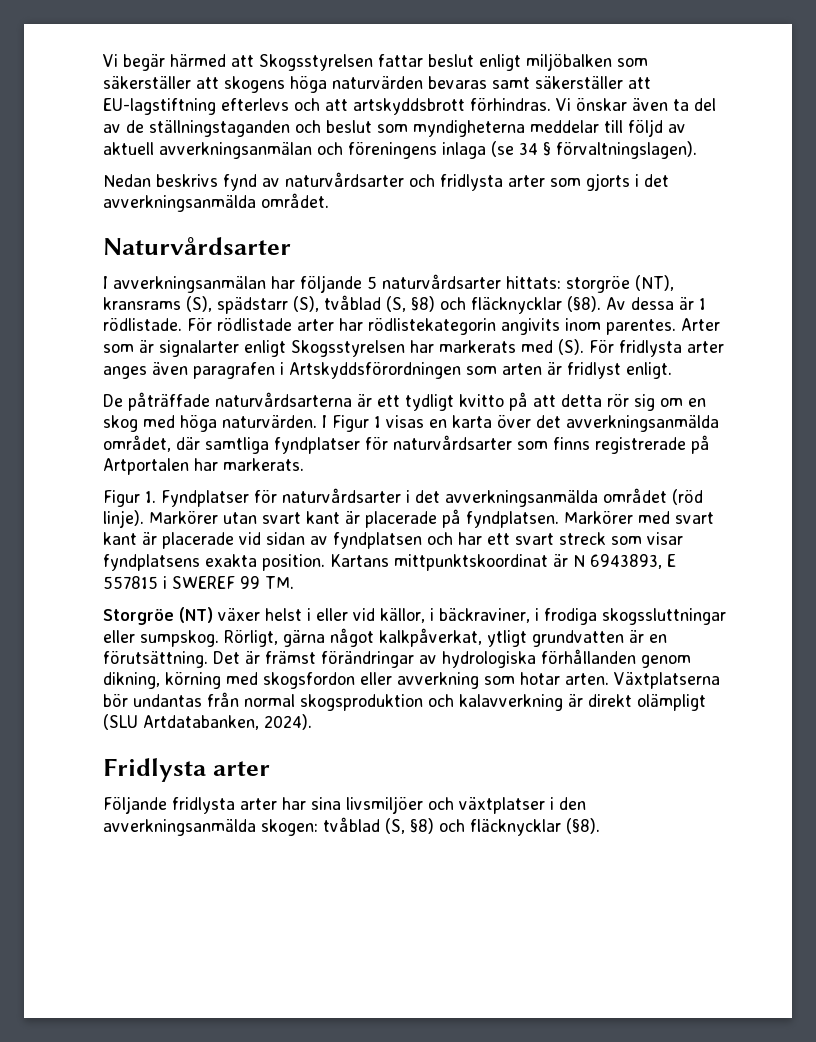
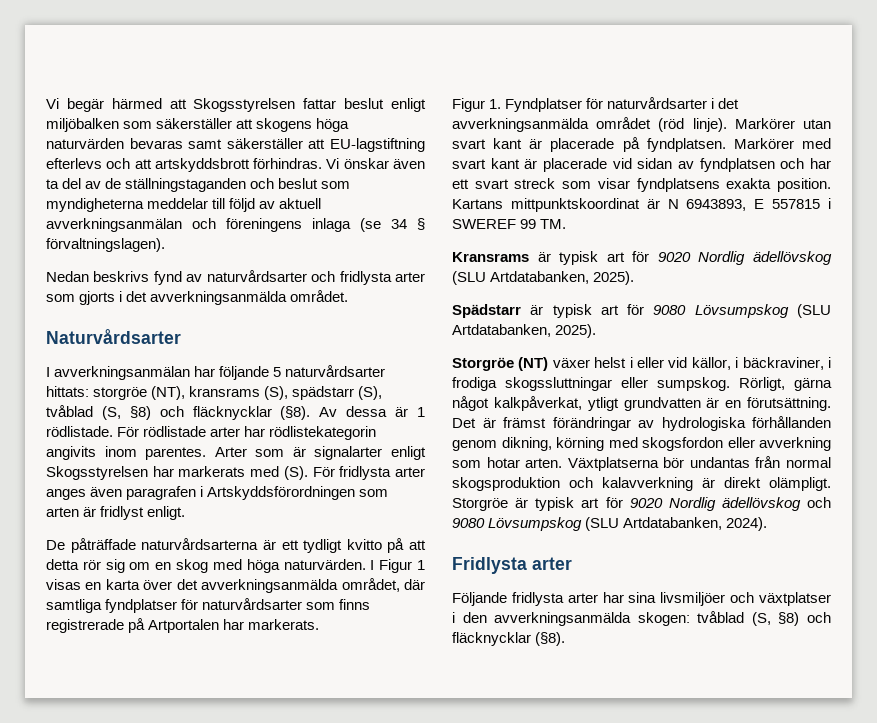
(294, 582) none -> [452,251,832,265] [452,271,635,285] [452,304,831,318] [452,324,597,338] // Kransrams är typisk art för 9020 Nordlig ädellövskog (SLU Artdatabanken, 2025). // Spädstarr är typisk art för 9080 Lövsumpskog (SLU Artdatabanken, 2025).
[637,694,706,711] olämpligt -> [769,477,831,491] [452,497,831,511] [452,517,583,531] olämpligt. Storgröe är typisk art för 9020 Nordlig ädellövskog och 9080 Lövsumpskog

